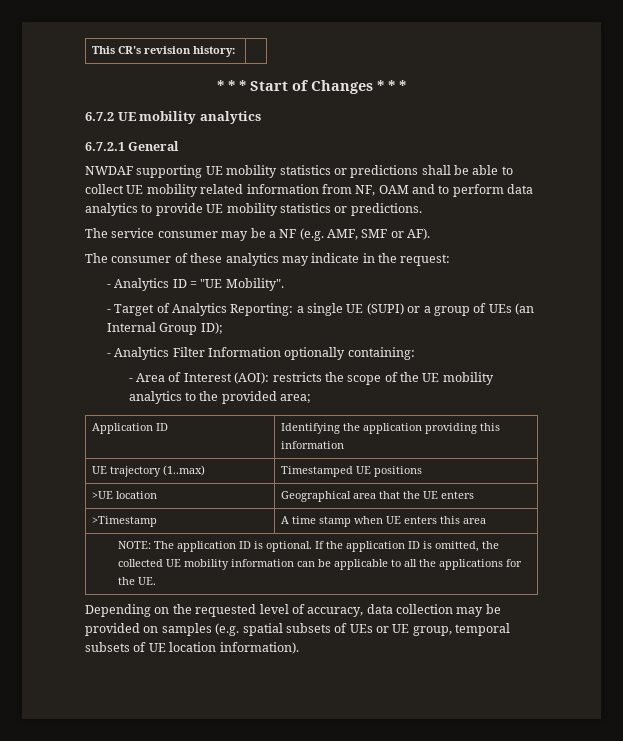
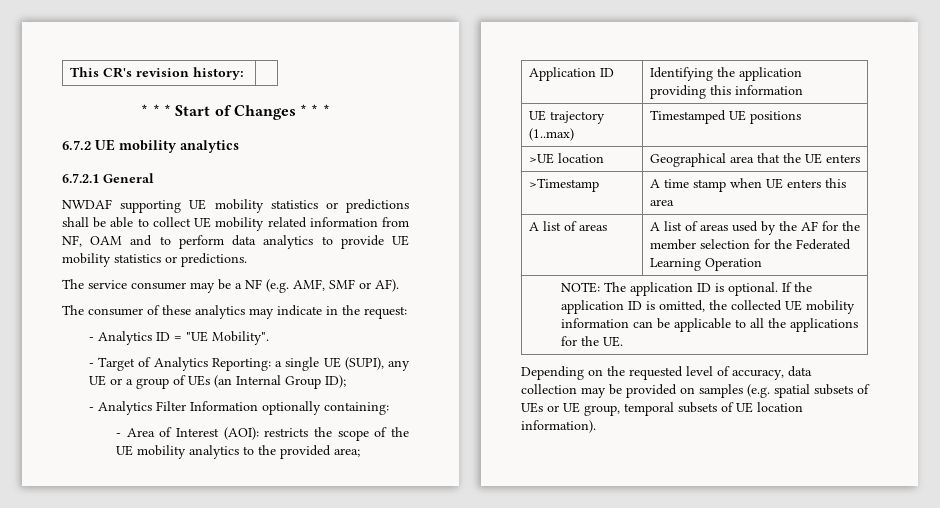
[366,303,404,315] (SUPI) -> [344,357,410,371] [88,375,106,386] (SUPI), any UE
(487, 521) none -> [528,221,607,231] [649,221,860,235] [649,239,851,250] [649,258,762,271] // A list of areas | A list of areas used by the AF for the member selection for the Federated Learning Operation

